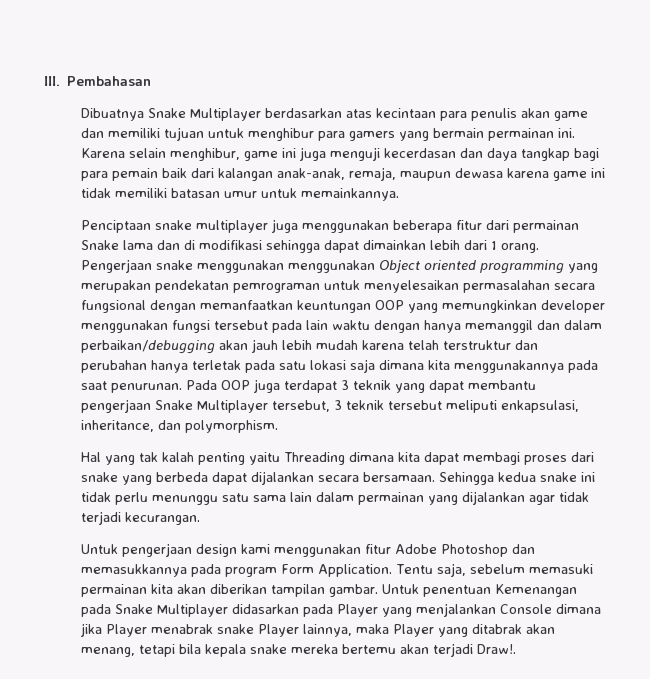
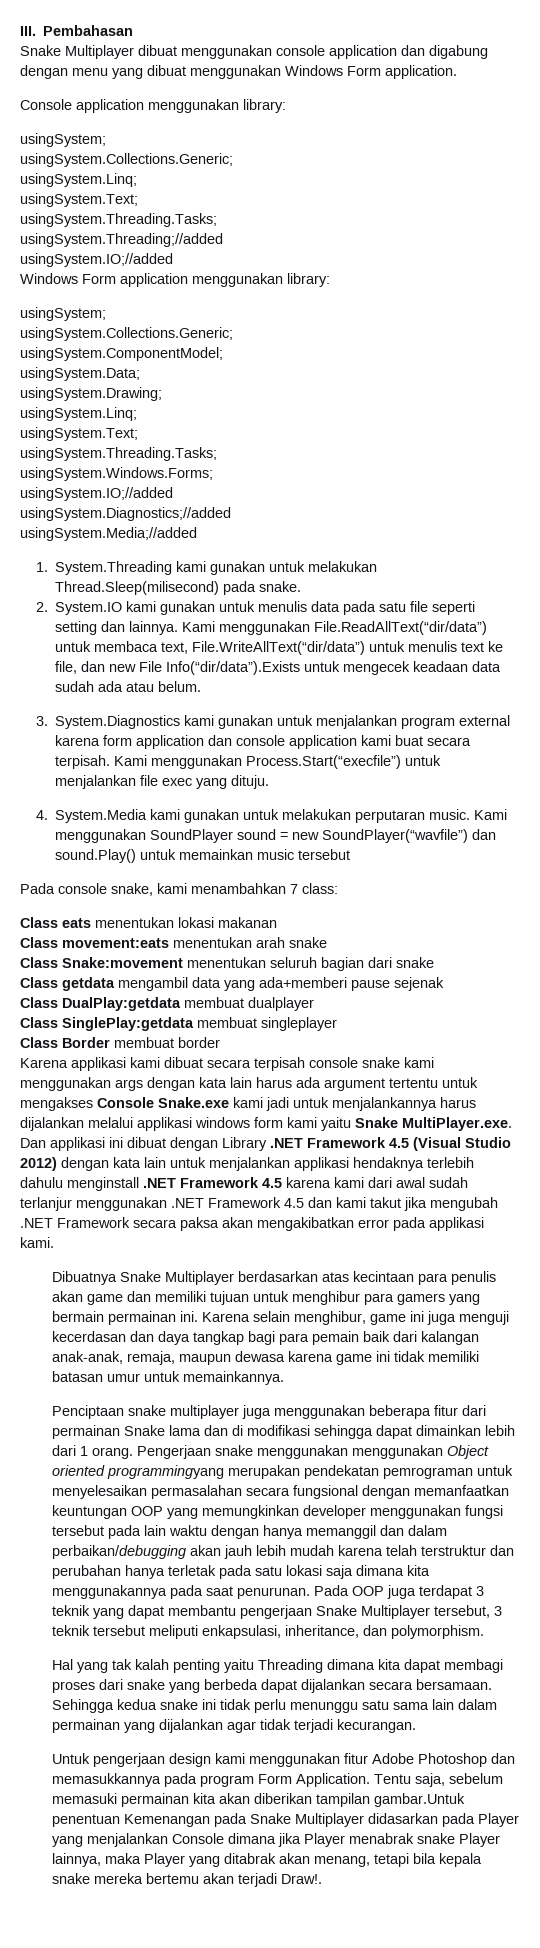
(152, 81) none -> [20,45,488,59] [20,65,457,79] [20,99,286,113] [20,133,106,147] [20,153,233,167] [20,173,137,187] [20,193,138,207] [20,213,217,227] [20,233,223,247] [20,253,173,267] [20,273,330,287] [20,307,106,321] [20,327,233,341] [20,347,223,361] [20,367,140,381] [20,387,162,401] [20,407,137,421] [20,427,138,441] [20,447,217,461] [20,467,213,481] [20,487,173,501] [20,507,231,521] [20,527,197,541] [36,561,378,575] [55,581,302,595] [36,601,476,615] [55,621,488,635] [55,641,504,655] [55,661,502,675] [55,681,202,692] [36,715,511,729] [55,735,472,749] [55,755,442,769] [55,775,270,789] [36,809,508,823] [55,829,497,843] [55,849,351,863] [20,883,338,896] [20,917,277,928] [20,937,327,948] [20,957,434,971] [20,977,444,991] [20,997,314,1011] [20,1017,337,1031] [20,1037,220,1048] [20,1057,434,1071] [20,1077,478,1091] [20,1097,476,1111] [20,1117,512,1131] [20,1137,511,1151] [20,1157,474,1171] [20,1177,468,1191] [20,1197,498,1211] [20,1217,484,1231] [20,1237,54,1248] // Snake Multiplayer dibuat menggunakan console application dan digabung dengan menu yang dibuat menggunakan Windows Form application. // Console application menggunakan library: // usingSystem; // usingSystem.Collections.Generic; // usingSystem.Linq; // usingSystem.Text; // usingSystem.Threading.Tasks; // usingSystem.Threading;//added // usingSystem.IO;//added // Windows Form application menggunakan library: // usingSystem; // usingSystem.Collections.Generic; // usingSystem.ComponentModel; // usingSystem.Data; // usingSystem.Drawing; // usingSystem.Linq; // usingSystem.Text; // usingSystem.Threading.Tasks; // usingSystem.Windows.Forms; // usingSystem.IO;//added // usingSystem.Diagnostics;//added // usingSystem.Media;//added // 1. System.Threading kami gunakan untuk melakukan Thread.Sleep(milisecond) pada snake. // 2. System.IO kami gunakan untuk menulis data pada satu file seperti setting dan lainnya. Kami menggunakan File.ReadAllText(“dir/data”) untuk membaca text, File.WriteAllText(“dir/data”) untuk menulis text ke file, dan new File Info(“dir/data”).Exists untuk mengecek keadaan data sudah ada atau belum. // 3. System.Diagnostics kami gunakan untuk menjalankan program external karena form application dan console application kami buat secara terpisah. Kami menggunakan Process.Start(“execfile”) untuk menjalankan file exec yang dituju. // 4. System.Media kami gunakan untuk melakukan perputaran music. Kami menggunakan SoundPlayer sound = new SoundPlayer(“wavfile”) dan sound.Play() untuk memainkan music tersebut // Pada console snake, kami menambahkan 7 class: // Class eats menentukan lokasi makanan // Class movement:eats menentukan arah snake // Class Snake:movement menentukan seluruh bagian dari snake // Class getdata mengambil data yang ada+memberi pause sejenak // Class DualPlay:getdata membuat dualplayer // Class SinglePlay:getdata membuat singleplayer // Class Border membuat border // Karena applikasi kami dibuat secara terpisah console snake kami menggunakan args dengan kata lain harus ada argument tertentu untuk mengakses Console Snake.exe kami jadi untuk menjalankannya harus dijalankan melalui applikasi windows form kami yaitu Snake MultiPlayer.exe. Dan applikasi ini dibuat dengan Library .NET Framework 4.5 (Visual Studio 2012) dengan kata lain untuk menjalankan applikasi hendaknya terlebih dahulu menginstall .NET Framework 4.5 karena kami dari awal sudah terlanjur menggunakan .NET Framework 4.5 dan kami takut jika mengubah .NET Framework secara paksa akan mengakibatkan error pada applikasi kami.
[479,260,598,274] programming yang -> [107,1465,225,1479] programmingyang
[328,584,419,597] gambar. Untuk -> [374,1793,466,1807] gambar.Untuk

